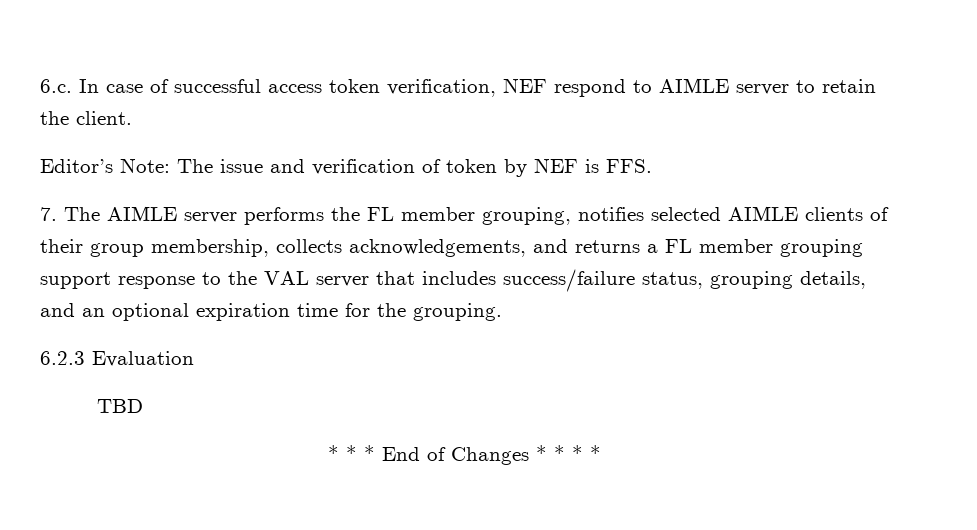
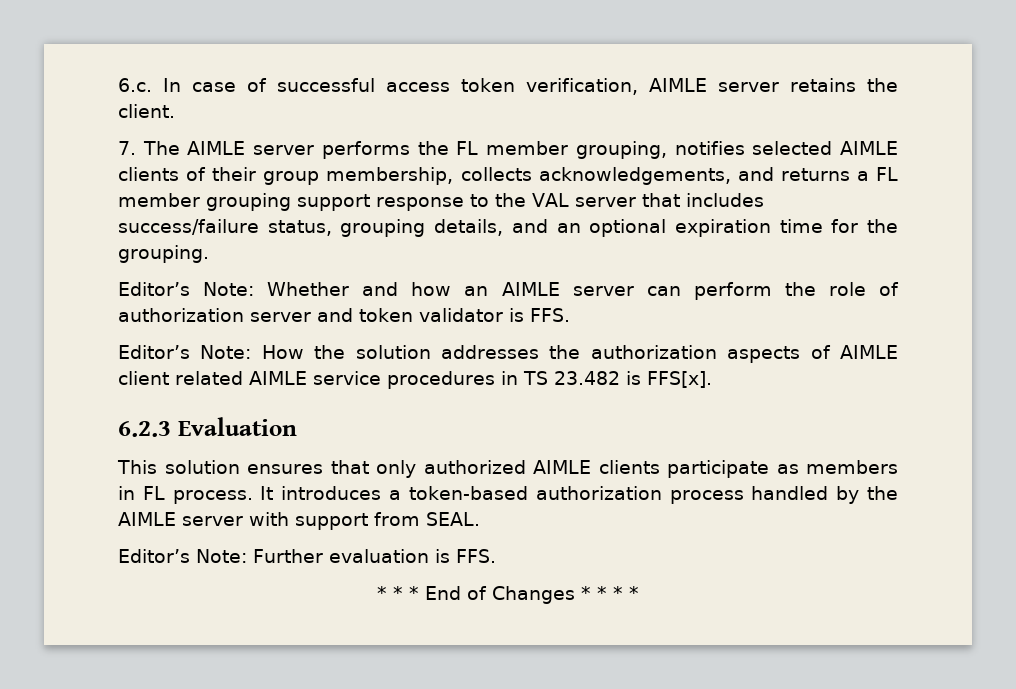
[503,78,876,97] [40,111,132,125] [40,158,652,177] NEF respond to AIMLE server to retain the client. // Editor’s Note: The issue and verification of token by NEF is FFS. -> [648,78,899,92] [118,104,175,118] AIMLE server retains the client.
[40,351,194,367] [97,399,144,413] 6.2.3 Evaluation // TBD -> [118,282,900,300] [118,308,570,322] [118,345,898,363] [118,371,712,389] [118,417,297,437] [117,460,898,478] [118,486,898,504] [118,512,480,530] [118,549,496,563] Editor’s Note: Whether and how an AIMLE server can perform the role of authorization server and token validator is FFS. // Editor’s Note: How the solution addresses the authorization aspects of AIMLE client related AIMLE service procedures in TS 23.482 is FFS[x]. // 6.2.3 Evaluation // This solution ensures that only authorized AIMLE clients participate as members in FL process. It introduces a token-based authorization process handled by the AIMLE server with support from SEAL. // Editor’s Note: Further evaluation is FFS.

